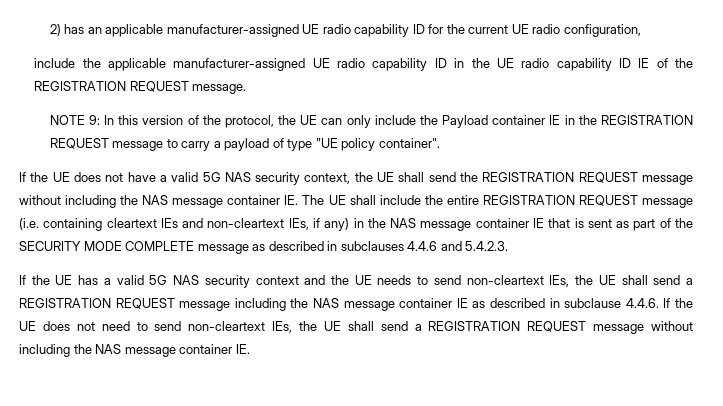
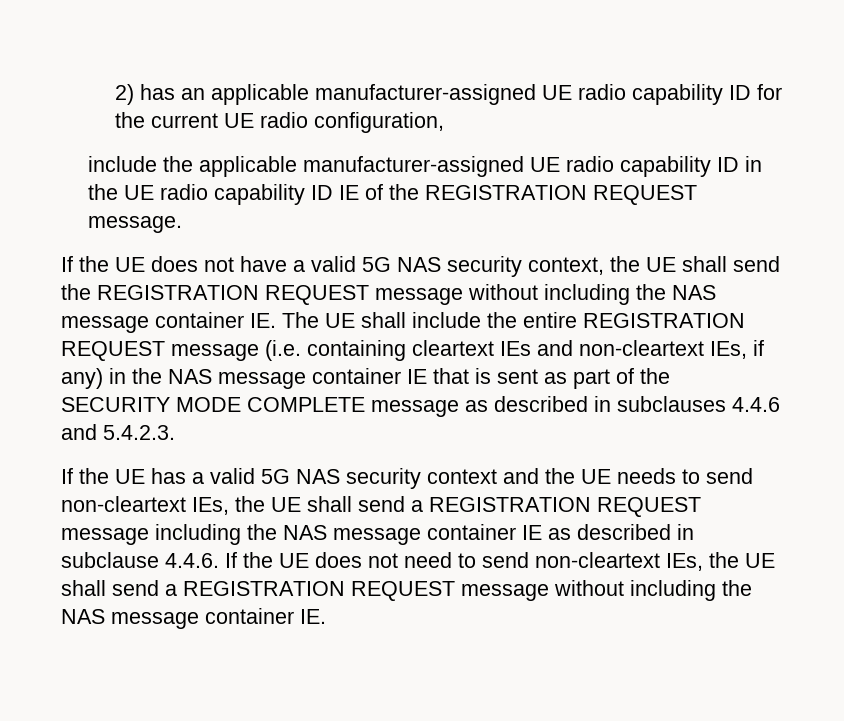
[49,115,693,128] [49,138,440,151] // NOTE 9: In this version of the protocol, the UE can only include the Payload container IE in the REGISTRATION REQUEST message to carry a payload of type "UE policy container". -> (183, 224) none

